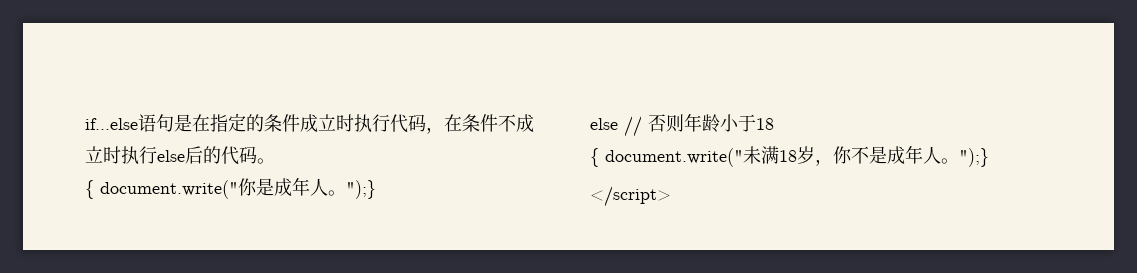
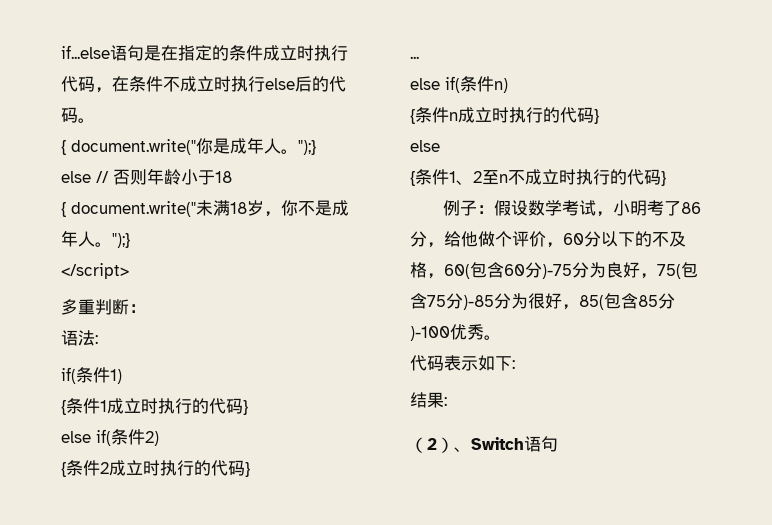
(671, 196) none -> [61,299,146,315] [61,330,98,346] [61,367,122,384] [61,398,248,415] [61,429,159,446] [61,460,250,477] [410,56,419,59] [410,76,508,93] [410,107,599,124] [410,140,440,152] [410,169,666,186] [442,200,701,217] [410,231,686,248] [410,262,698,279] [410,293,675,310] [410,324,501,341] [410,355,515,371] [410,392,447,408] [410,436,558,453] // 多重判断： // 语法: // if(条件1) // {条件1成立时执行的代码} // else if(条件2) // {条件2成立时执行的代码} // ... // else if(条件n) // {条件n成立时执行的代码} // else // {条件1、2至n不成立时执行的代码} // 例子：假设数学考试，小明考了86分，给他做个评价，60分以下的不及格，60(包含60分)-75分为良好，75(包含75分)-85分为很好，85(包含85分)-100优秀。 // 代码表示如下: // 结果: // （2）、Switch语句

